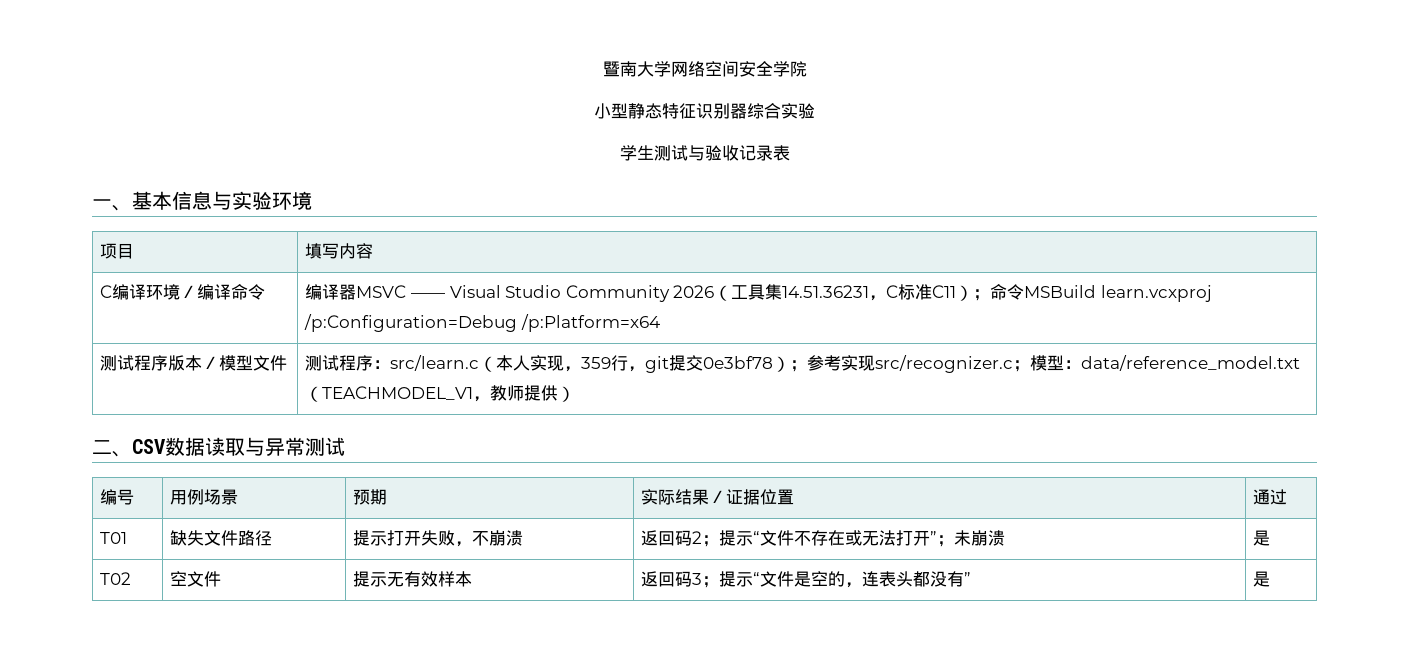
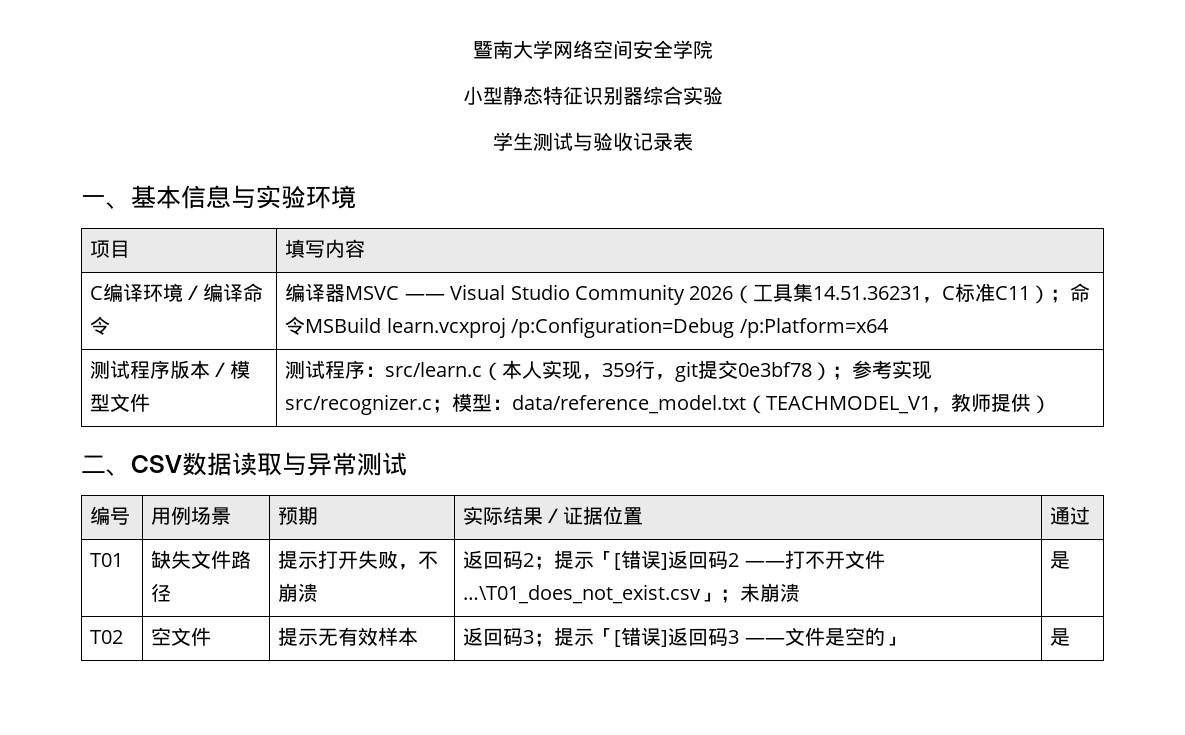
[753,530,938,546] “文件不存在或无法打开” -> [594,550,885,570] [463,584,721,604] 「[错误]返回码2 ——打不开文件…\T01_does_not_exist.csv」
[753,571,972,588] “文件是空的，连表头都没有” -> [594,627,905,647] 「[错误]返回码3 ——文件是空的」

